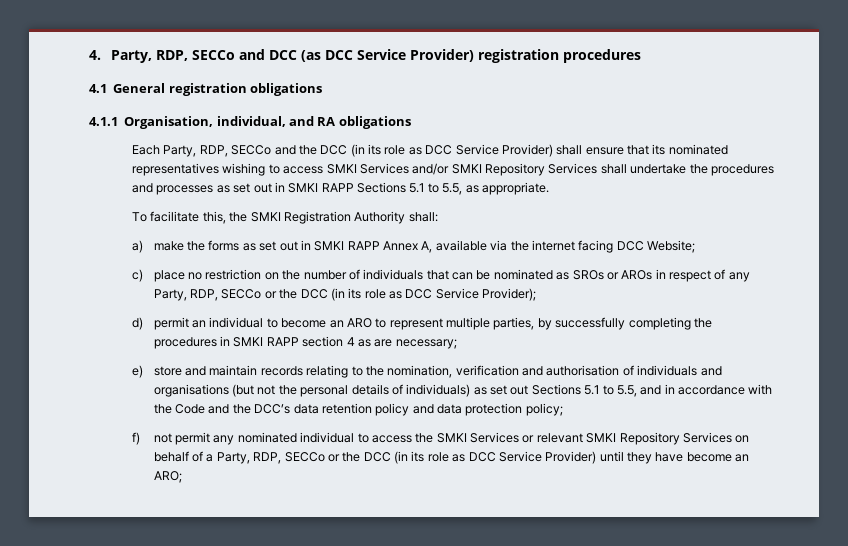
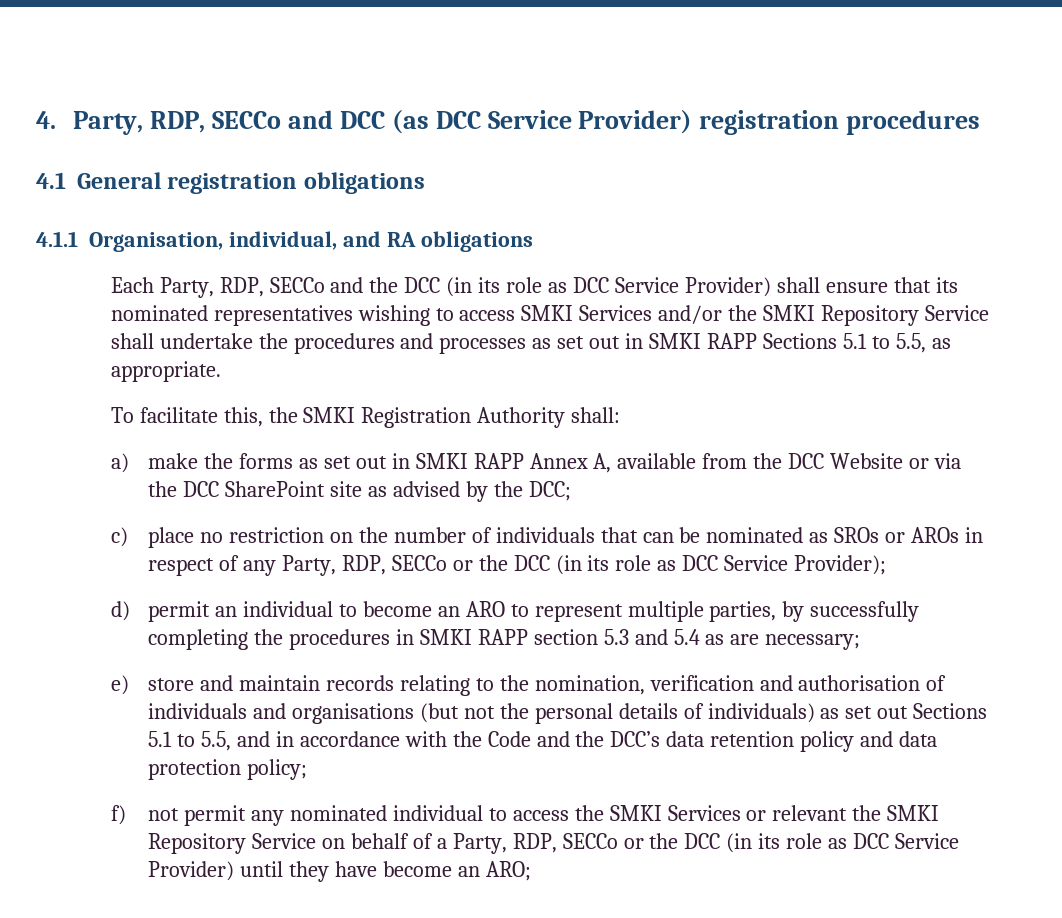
[451,163,598,176] SMKI Repository Services -> [728,305,990,326] the SMKI Repository Service
[490,240,696,253] via the internet facing DCC Website; -> [702,453,962,469] [148,481,571,502] from the DCC Website or via the DCC SharePoint site as advised by the DCC;
[346,337,355,346] 4 -> [603,629,700,645] 5.3 and 5.4
[586,432,732,445] SMKI Repository Services -> [852,805,940,821] [148,833,317,854] the SMKI Repository Service

